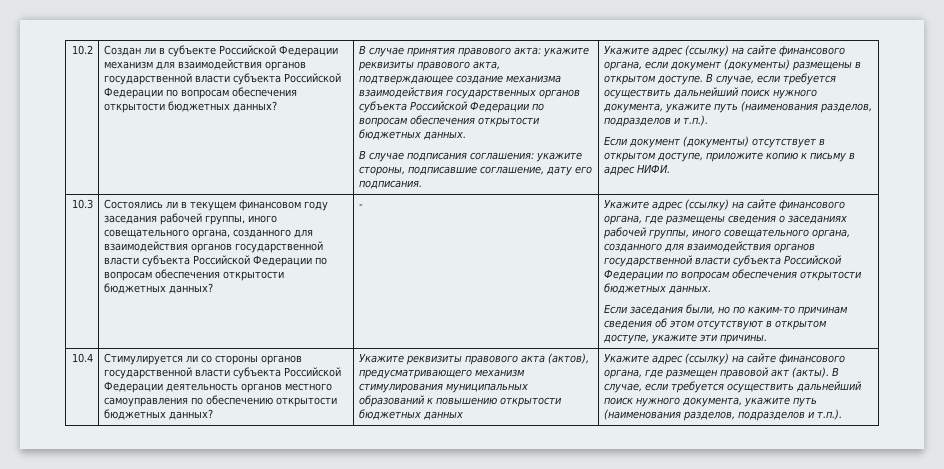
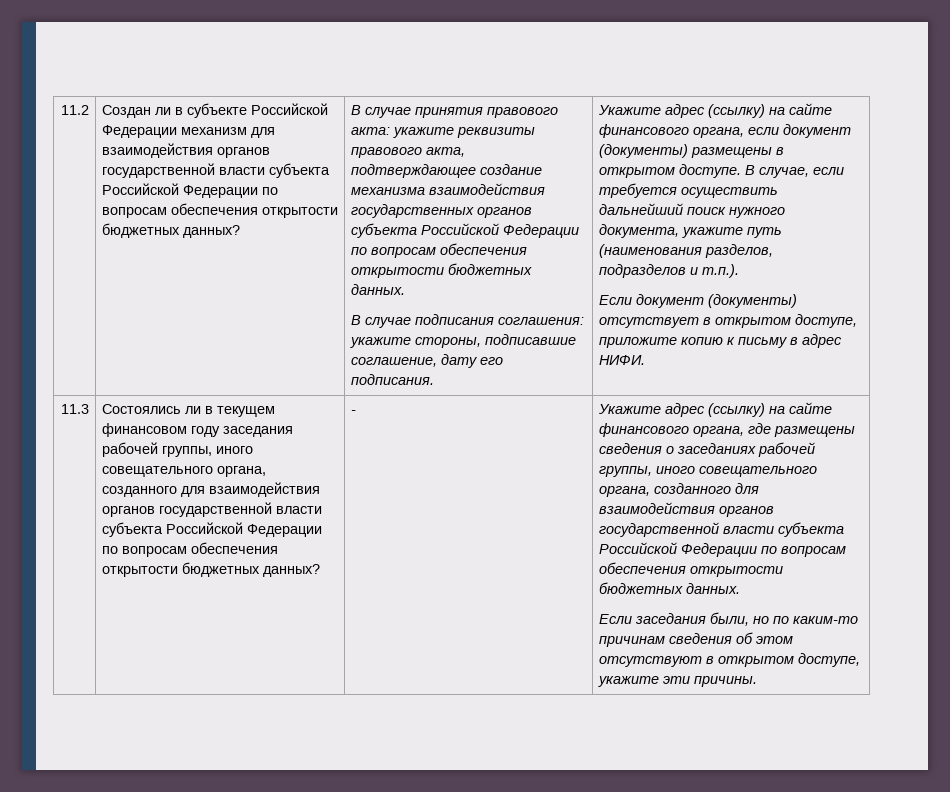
[71,45,93,55] 10.2 -> [60,105,89,115] 11.2
[71,199,93,209] 10.3 -> [60,404,89,414] 11.3
[71,353,93,363] [103,353,302,365] [103,367,341,379] [103,381,332,393] [103,395,337,407] [103,409,213,420] [358,353,589,365] [358,369,525,379] [358,383,528,393] [358,395,562,407] [358,409,463,420] [603,353,845,365] [603,367,839,379] [603,381,862,393] [603,397,817,407] [603,409,842,421] // 10.4 | Стимулируется ли со стороны органов государственной власти субъекта Российской Федерации деятельность органов местного самоуправления по обеспечению открытости бюджетных данных? | Укажите реквизиты правового акта (актов), предусматривающего механизм стимулирования муниципальных образований к повышению открытости бюджетных данных | Укажите адрес (ссылку) на сайте финансового органа, где размещен правовой акт (акты). В случае, если требуется осуществить дальнейший поиск нужного документа, укажите путь (наименования разделов, подразделов и т.п.). -> (757, 681) none

